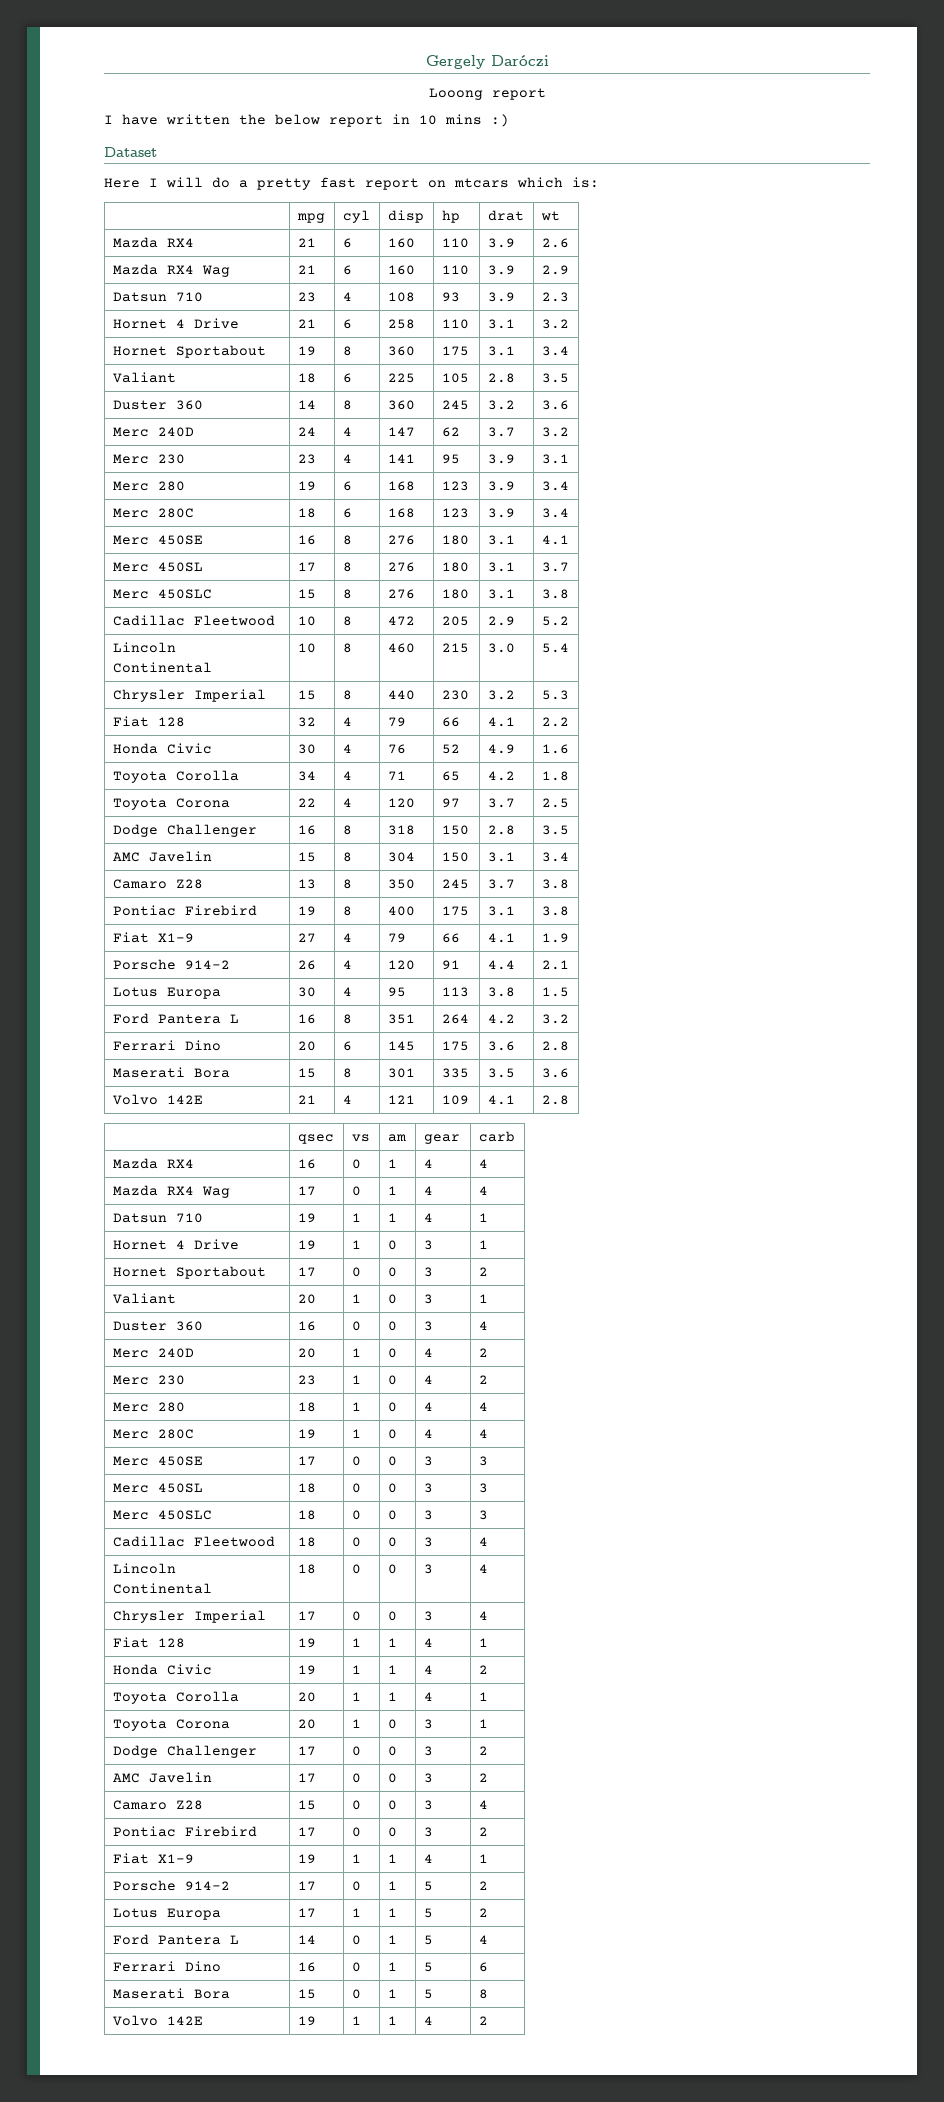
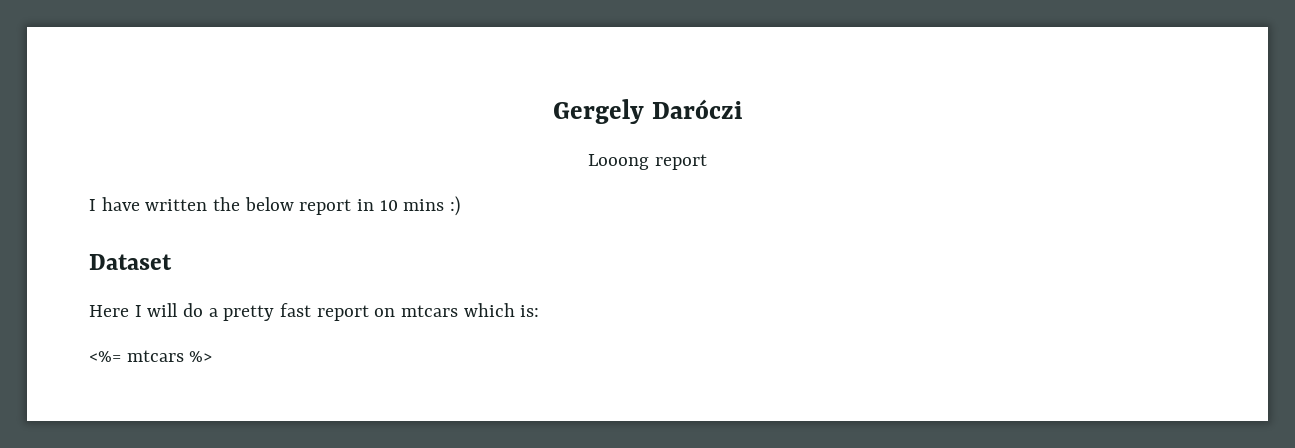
[296,213,325,223] [342,210,370,223] [387,210,424,223] [441,210,460,223] [487,210,524,221] [540,211,560,221] [112,237,194,248] [297,238,316,247] [342,238,352,248] [387,238,415,248] [441,238,469,248] [487,238,515,248] [541,238,569,248] [112,264,230,277] [297,265,316,274] [342,265,352,275] [387,265,415,275] [441,265,469,275] [487,265,515,275] [541,265,569,275] [112,292,203,302] [297,292,316,302] [342,292,352,301] [387,292,415,302] [441,292,460,302] [487,292,515,302] [541,292,569,302] [112,318,239,329] [297,319,316,328] [342,319,352,329] [387,319,415,329] [441,319,469,329] [487,319,515,329] [541,319,569,329] [112,345,266,358] [297,346,316,356] [342,346,352,356] [387,346,415,356] [441,346,469,356] [487,346,515,356] [541,346,569,356] [112,372,176,383] [297,373,316,383] [342,373,352,383] [387,373,415,383] [441,373,469,383] [487,373,515,383] [541,373,569,383] [112,400,203,410] [297,400,316,409] [342,400,352,410] [387,400,415,410] [441,400,469,410] [487,400,515,410] [541,400,569,410] [112,427,194,437] [297,427,316,436] [342,427,352,436] [387,427,415,437] [441,427,460,437] [487,427,515,437] [541,427,569,437] [112,454,185,464] [297,454,316,464] [342,454,352,463] [387,454,415,463] [441,454,460,464] [487,454,515,464] [541,454,569,464] [112,481,185,491] [297,481,316,491] [342,481,352,491] [387,481,415,491] [441,481,469,491] [487,481,515,491] [541,481,569,491] [112,508,194,518] [297,508,316,518] [342,508,352,518] [387,508,415,518] [441,508,469,518] [487,508,515,518] [541,508,569,518] [112,535,203,545] [297,535,316,545] [342,535,352,545] [387,535,415,545] [441,535,469,545] [487,535,515,545] [541,535,569,545] [112,562,203,572] [297,562,316,572] [342,562,352,572] [387,562,415,572] [441,562,469,572] [487,562,515,572] [541,562,569,572] [112,589,212,599] [297,589,316,599] [342,589,352,599] [387,589,415,599] [441,589,469,599] [487,589,515,599] [541,589,569,599] [112,615,275,626] [297,616,316,626] [342,616,352,626] [387,616,415,626] [441,616,469,626] [487,616,515,626] [541,616,569,626] [112,642,176,653] [112,662,212,673] [297,643,316,653] [342,643,352,653] [387,643,415,653] [441,643,469,653] [487,643,515,653] [541,643,569,653] [112,689,266,702] [297,690,316,700] [342,690,352,700] [387,690,415,700] [441,690,469,700] [487,690,515,700] [541,690,569,700] [112,716,185,727] [297,717,316,727] [342,717,352,726] [387,717,406,727] [441,717,460,727] [487,717,515,727] [541,717,569,727] [112,743,212,754] [297,744,316,754] [342,744,352,753] [387,744,406,754] [441,744,460,754] [487,744,515,754] [541,744,569,754] [112,770,239,783] [297,771,316,781] [342,771,352,780] [387,771,406,781] [441,771,460,781] [487,771,515,781] [541,771,569,781] [112,798,230,810] [297,798,316,807] [342,798,352,807] [387,798,415,808] [441,798,460,808] [487,798,515,808] [541,798,569,808] [112,824,257,837] [297,825,316,835] [342,825,352,835] [387,825,415,835] [441,825,469,835] [487,825,515,835] [541,825,569,835] [112,851,212,862] [297,852,316,862] [342,852,352,862] [387,852,415,862] [441,852,469,862] [487,852,515,862] [541,852,569,862] [112,879,203,889] [297,879,316,889] [342,879,352,889] [387,879,415,889] [441,879,469,889] [487,879,515,889] [541,879,569,889] [112,905,257,916] [297,906,316,916] [342,906,352,916] [387,906,415,916] [441,906,469,916] [487,906,515,916] [541,906,569,916] [112,932,194,943] [297,933,316,943] [342,933,352,942] [387,933,406,943] [441,933,460,943] [487,933,515,943] [541,933,569,943] [112,959,230,970] [297,960,316,970] [342,960,352,969] [387,960,415,970] [441,960,460,970] [487,960,515,970] [541,960,569,970] [112,987,221,999] [297,987,316,997] [342,987,352,996] [387,987,406,997] [441,987,469,997] [487,987,515,997] [541,987,569,997] [112,1013,239,1024] [297,1014,316,1024] [342,1014,352,1024] [387,1014,415,1024] [441,1014,469,1024] [487,1014,515,1024] [541,1014,569,1024] [112,1040,221,1051] [297,1041,316,1051] [342,1041,352,1051] [387,1041,415,1051] [441,1041,469,1051] [487,1041,515,1051] [541,1041,569,1051] [112,1067,230,1078] [297,1068,316,1078] [342,1068,352,1078] [387,1068,415,1078] [441,1068,469,1078] [487,1068,515,1078] [541,1068,569,1078] [112,1094,203,1105] [297,1095,316,1104] [342,1095,352,1104] [387,1095,415,1104] [441,1095,469,1105] [487,1095,515,1105] [541,1095,569,1105] [297,1134,334,1144] [351,1134,370,1142] [387,1134,406,1142] [423,1134,460,1144] [478,1131,515,1142] [112,1158,194,1169] [297,1159,316,1169] [351,1159,361,1169] [387,1159,397,1168] [423,1159,433,1168] [478,1159,488,1168] [112,1185,230,1198] [297,1186,316,1196] [351,1186,361,1196] [387,1186,397,1195] [423,1186,433,1195] [478,1186,488,1195] [112,1213,203,1223] [297,1213,316,1223] [351,1213,361,1222] [387,1213,397,1222] [423,1213,433,1222] [478,1213,488,1222] [112,1239,239,1250] [297,1240,316,1250] [351,1240,361,1249] [387,1240,397,1250] [423,1240,433,1250] [478,1240,488,1249] [112,1266,266,1279] [297,1267,316,1277] [351,1267,361,1277] [387,1267,397,1277] [423,1267,433,1277] [478,1267,488,1276] [112,1293,176,1304] [297,1294,316,1304] [351,1294,361,1303] [387,1294,397,1304] [423,1294,433,1304] [478,1294,488,1303] [112,1321,203,1331] [297,1321,316,1331] [351,1321,361,1331] [387,1321,397,1331] [423,1321,433,1331] [478,1321,488,1330] [112,1348,194,1358] [297,1348,316,1358] [351,1348,361,1357] [387,1348,397,1358] [423,1348,433,1357] [478,1348,488,1357] [112,1375,185,1385] [297,1375,316,1385] [351,1375,361,1384] [387,1375,397,1385] [423,1375,433,1384] [478,1375,488,1384] [112,1402,185,1412] [297,1402,316,1412] [351,1402,361,1411] [387,1402,397,1412] [423,1402,433,1411] [478,1402,488,1411] [112,1429,194,1439] [297,1429,316,1439] [351,1429,361,1438] [387,1429,397,1439] [423,1429,433,1438] [478,1429,488,1438] [112,1456,203,1466] [297,1456,316,1466] [351,1456,361,1466] [387,1456,397,1466] [423,1456,433,1466] [478,1456,488,1466] [112,1483,203,1493] [297,1483,316,1493] [351,1483,361,1493] [387,1483,397,1493] [423,1483,433,1493] [478,1483,488,1493] [112,1510,212,1520] [297,1510,316,1520] [351,1510,361,1520] [387,1510,397,1520] [423,1510,433,1520] [478,1510,488,1520] [112,1536,275,1547] [297,1537,316,1547] [351,1537,361,1547] [387,1537,397,1547] [423,1537,433,1547] [478,1537,488,1546] [112,1563,176,1574] [112,1583,212,1594] [297,1564,316,1574] [351,1564,361,1574] [387,1564,397,1574] [423,1564,433,1574] [478,1564,488,1573] [112,1610,266,1623] [297,1611,316,1621] [351,1611,361,1621] [387,1611,397,1621] [423,1611,433,1621] [478,1611,488,1620] [112,1637,185,1648] [297,1638,316,1648] [351,1638,361,1647] [387,1638,397,1647] [423,1638,433,1647] [478,1638,488,1647] [112,1664,212,1675] [297,1665,316,1675] [351,1665,361,1674] [387,1665,397,1674] [423,1665,433,1674] [478,1665,488,1674] [112,1691,239,1704] [297,1692,316,1702] [351,1692,361,1701] [387,1692,397,1701] [423,1692,433,1701] [478,1692,488,1701] [112,1719,230,1731] [297,1719,316,1729] [351,1719,361,1728] [387,1719,397,1729] [423,1719,433,1729] [478,1719,488,1728] [112,1745,257,1758] [297,1746,316,1756] [351,1746,361,1756] [387,1746,397,1756] [423,1746,433,1756] [478,1746,488,1755] [112,1772,212,1783] [297,1773,316,1783] [351,1773,361,1783] [387,1773,397,1783] [423,1773,433,1783] [478,1773,488,1782] [112,1800,203,1810] [297,1800,316,1810] [351,1800,361,1810] [387,1800,397,1810] [423,1800,433,1810] [478,1800,488,1809] [112,1826,257,1837] [297,1827,316,1837] [351,1827,361,1837] [387,1827,397,1837] [423,1827,433,1837] [478,1827,488,1836] [112,1853,194,1864] [297,1854,316,1864] [351,1854,361,1863] [387,1854,397,1863] [423,1854,433,1863] [478,1854,488,1863] [112,1880,230,1891] [297,1881,316,1891] [351,1881,361,1891] [387,1881,397,1890] [423,1881,433,1891] [478,1881,488,1890] [112,1908,221,1920] [297,1908,316,1918] [351,1908,361,1917] [387,1908,397,1917] [423,1908,433,1918] [478,1908,488,1917] [112,1934,239,1945] [297,1935,316,1944] [351,1935,361,1945] [387,1935,397,1944] [423,1935,433,1945] [478,1935,488,1944] [112,1961,221,1972] [297,1962,316,1972] [351,1962,361,1972] [387,1962,397,1971] [423,1962,433,1972] [478,1962,488,1972] [112,1988,230,1999] [297,1989,316,1999] [351,1989,361,1999] [387,1989,397,1998] [423,1989,433,1999] [478,1989,488,1999] [112,2015,203,2026] [297,2016,316,2026] [351,2016,361,2025] [387,2016,397,2025] [423,2016,433,2025] [478,2016,488,2025] // | mpg | cyl | disp | hp | drat | wt // Mazda RX4 | 21 | 6 | 160 | 110 | 3.9 | 2.6 // Mazda RX4 Wag | 21 | 6 | 160 | 110 | 3.9 | 2.9 // Datsun 710 | 23 | 4 | 108 | 93 | 3.9 | 2.3 // Hornet 4 Drive | 21 | 6 | 258 | 110 | 3.1 | 3.2 // Hornet Sportabout | 19 | 8 | 360 | 175 | 3.1 | 3.4 // Valiant | 18 | 6 | 225 | 105 | 2.8 | 3.5 // Duster 360 | 14 | 8 | 360 | 245 | 3.2 | 3.6 // Merc 240D | 24 | 4 | 147 | 62 | 3.7 | 3.2 // Merc 230 | 23 | 4 | 141 | 95 | 3.9 | 3.1 // Merc 280 | 19 | 6 | 168 | 123 | 3.9 | 3.4 // Merc 280C | 18 | 6 | 168 | 123 | 3.9 | 3.4 // Merc 450SE | 16 | 8 | 276 | 180 | 3.1 | 4.1 // Merc 450SL | 17 | 8 | 276 | 180 | 3.1 | 3.7 // Merc 450SLC | 15 | 8 | 276 | 180 | 3.1 | 3.8 // Cadillac Fleetwood | 10 | 8 | 472 | 205 | 2.9 | 5.2 // Lincoln Continental | 10 | 8 | 460 | 215 | 3.0 | 5.4 // Chrysler Imperial | 15 | 8 | 440 | 230 | 3.2 | 5.3 // Fiat 128 | 32 | 4 | 79 | 66 | 4.1 | 2.2 // Honda Civic | 30 | 4 | 76 | 52 | 4.9 | 1.6 // Toyota Corolla | 34 | 4 | 71 | 65 | 4.2 | 1.8 // Toyota Corona | 22 | 4 | 120 | 97 | 3.7 | 2.5 // Dodge Challenger | 16 | 8 | 318 | 150 | 2.8 | 3.5 // AMC Javelin | 15 | 8 | 304 | 150 | 3.1 | 3.4 // Camaro Z28 | 13 | 8 | 350 | 245 | 3.7 | 3.8 // Pontiac Firebird | 19 | 8 | 400 | 175 | 3.1 | 3.8 // Fiat X1-9 | 27 | 4 | 79 | 66 | 4.1 | 1.9 // Porsche 914-2 | 26 | 4 | 120 | 91 | 4.4 | 2.1 // Lotus Europa | 30 | 4 | 95 | 113 | 3.8 | 1.5 // Ford Pantera L | 16 | 8 | 351 | 264 | 4.2 | 3.2 // Ferrari Dino | 20 | 6 | 145 | 175 | 3.6 | 2.8 // Maserati Bora | 15 | 8 | 301 | 335 | 3.5 | 3.6 // Volvo 142E | 21 | 4 | 121 | 109 | 4.1 | 2.8 // | qsec | vs | am | gear | carb // Mazda RX4 | 16 | 0 | 1 | 4 | 4 // Mazda RX4 Wag | 17 | 0 | 1 | 4 | 4 // Datsun 710 | 19 | 1 | 1 | 4 | 1 // Hornet 4 Drive | 19 | 1 | 0 | 3 | 1 // Hornet Sportabout | 17 | 0 | 0 | 3 | 2 // Valiant | 20 | 1 | 0 | 3 | 1 // Duster 360 | 16 | 0 | 0 | 3 | 4 // Merc 240D | 20 | 1 | 0 | 4 | 2 // Merc 230 | 23 | 1 | 0 | 4 | 2 // Merc 280 | 18 | 1 | 0 | 4 | 4 // Merc 280C | 19 | 1 | 0 | 4 | 4 // Merc 450SE | 17 | 0 | 0 | 3 | 3 // Merc 450SL | 18 | 0 | 0 | 3 | 3 // Merc 450SLC | 18 | 0 | 0 | 3 | 3 // Cadillac Fleetwood | 18 | 0 | 0 | 3 | 4 // Lincoln Continental | 18 | 0 | 0 | 3 | 4 // Chrysler Imperial | 17 | 0 | 0 | 3 | 4 // Fiat 128 | 19 | 1 | 1 | 4 | 1 // Honda Civic | 19 | 1 | 1 | 4 | 2 // Toyota Corolla | 20 | 1 | 1 | 4 | 1 // Toyota Corona | 20 | 1 | 0 | 3 | 1 // Dodge Challenger | 17 | 0 | 0 | 3 | 2 // AMC Javelin | 17 | 0 | 0 | 3 | 2 // Camaro Z28 | 15 | 0 | 0 | 3 | 4 // Pontiac Firebird | 17 | 0 | 0 | 3 | 2 // Fiat X1-9 | 19 | 1 | 1 | 4 | 1 // Porsche 914-2 | 17 | 0 | 1 | 5 | 2 // Lotus Europa | 17 | 1 | 1 | 5 | 2 // Ford Pantera L | 14 | 0 | 1 | 5 | 4 // Ferrari Dino | 16 | 0 | 1 | 5 | 6 // Maserati Bora | 15 | 0 | 1 | 5 | 8 // Volvo 142E | 19 | 1 | 1 | 4 | 2 -> [89,350,213,362] // <%= mtcars %>

